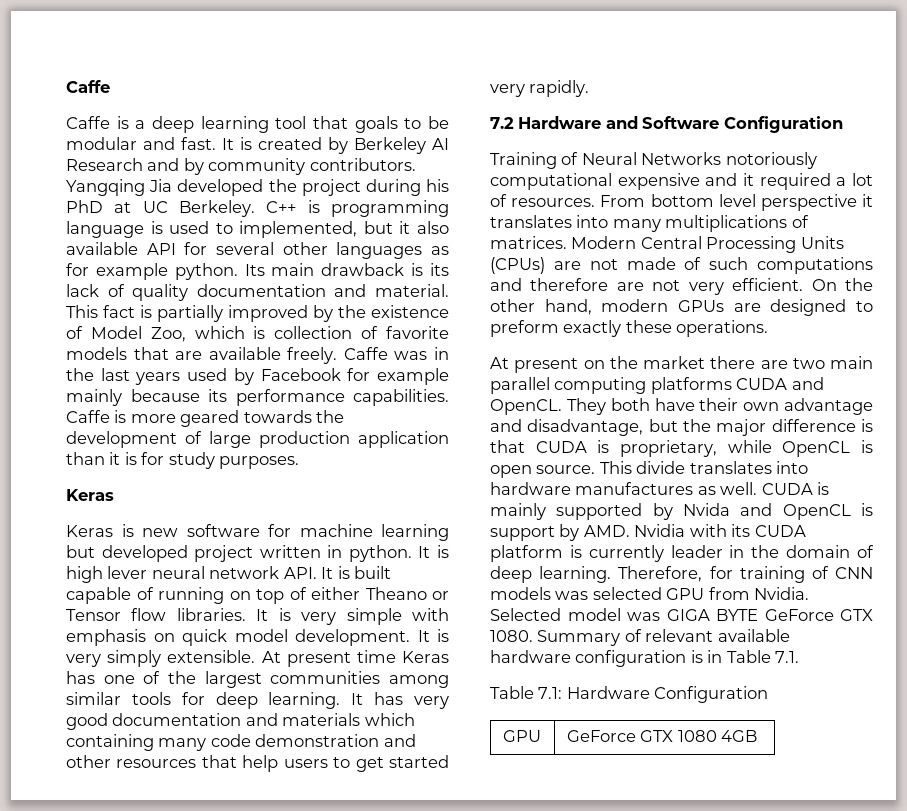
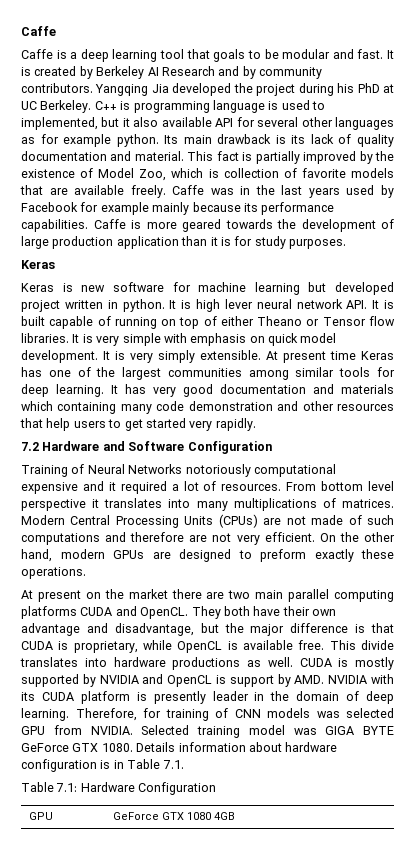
[490,465,596,478] open source. -> [243,640,325,650] available free.
[575,482,694,495] manufactures -> [172,657,241,670] productions
[490,503,546,520] mainly -> [355,657,394,670] mostly
[683,503,730,516] Nvida -> [99,675,139,684] NVIDIA
[634,524,686,537] Nvidia -> [328,675,368,684] NVIDIA
[588,545,664,562] currently -> [153,691,206,704] presently
[754,587,810,600] [490,608,561,621] Nvidia. Selected -> [90,725,240,738] NVIDIA. Selected training
[537,629,790,646] Summary of relevant available -> [136,742,282,752] Details information about

